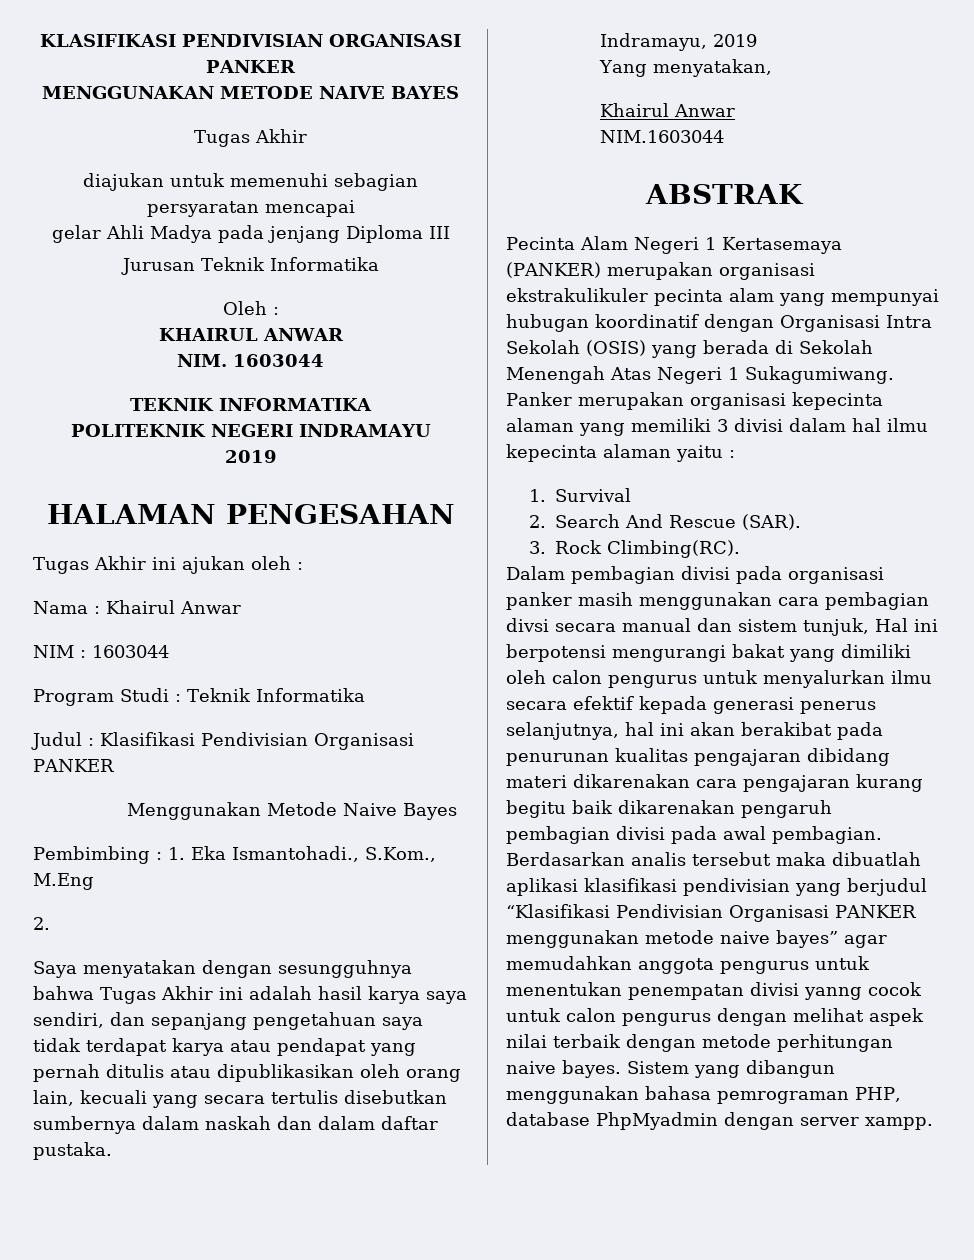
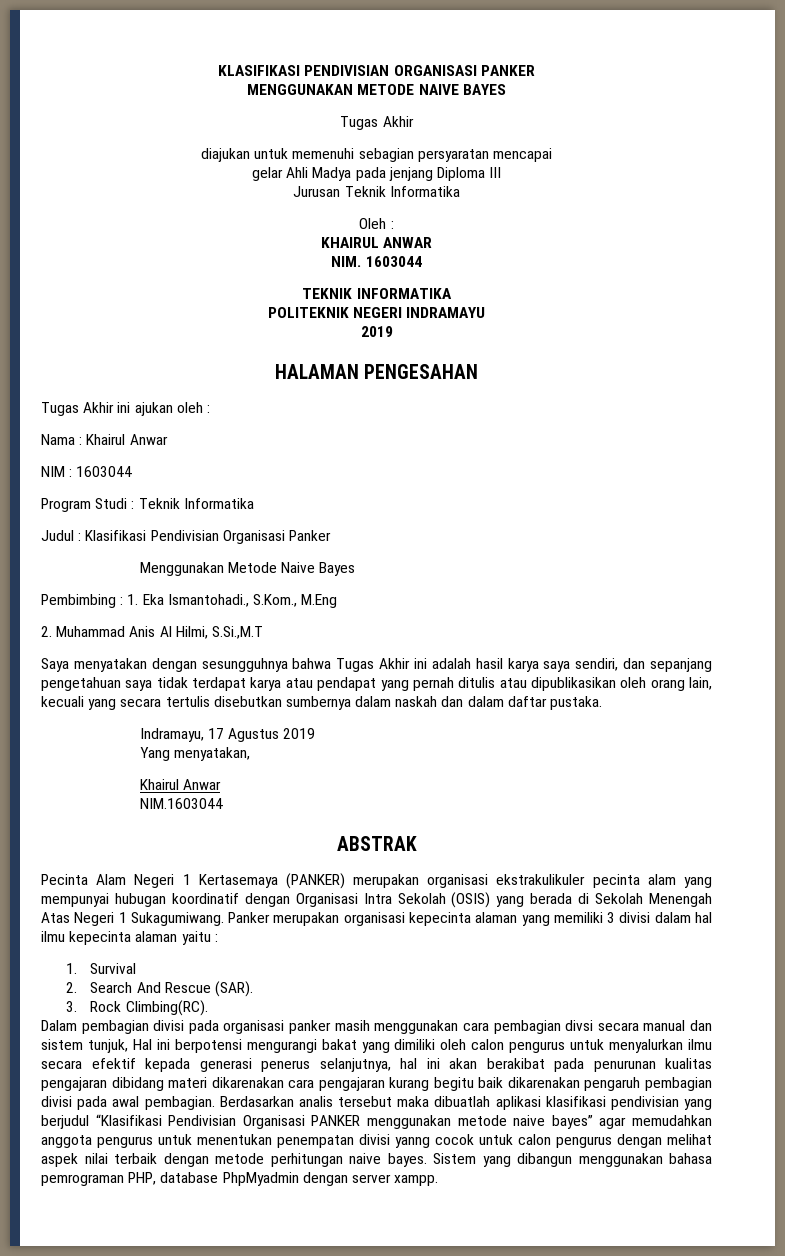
[33,759,114,772] PANKER -> [288,530,331,541] Panker
(50, 923) none -> [56,626,263,639] Muhammad Anis Al Hilmi, S.Si.,M.T
(707, 42) none -> [208,728,280,742] 17 Agustus

